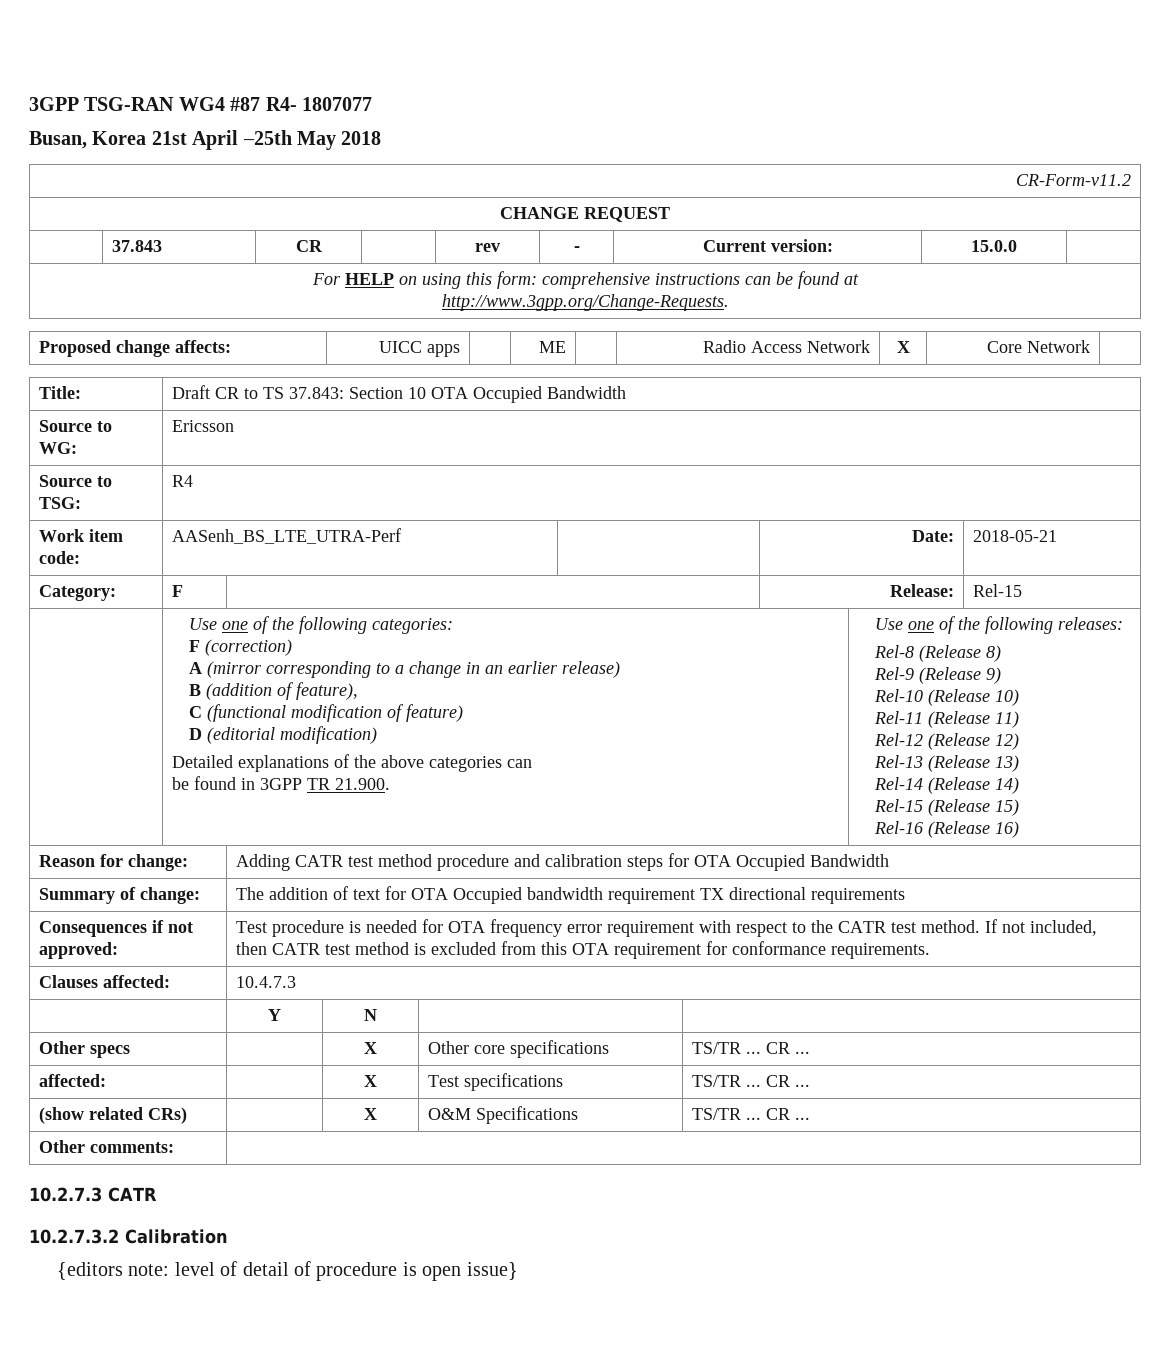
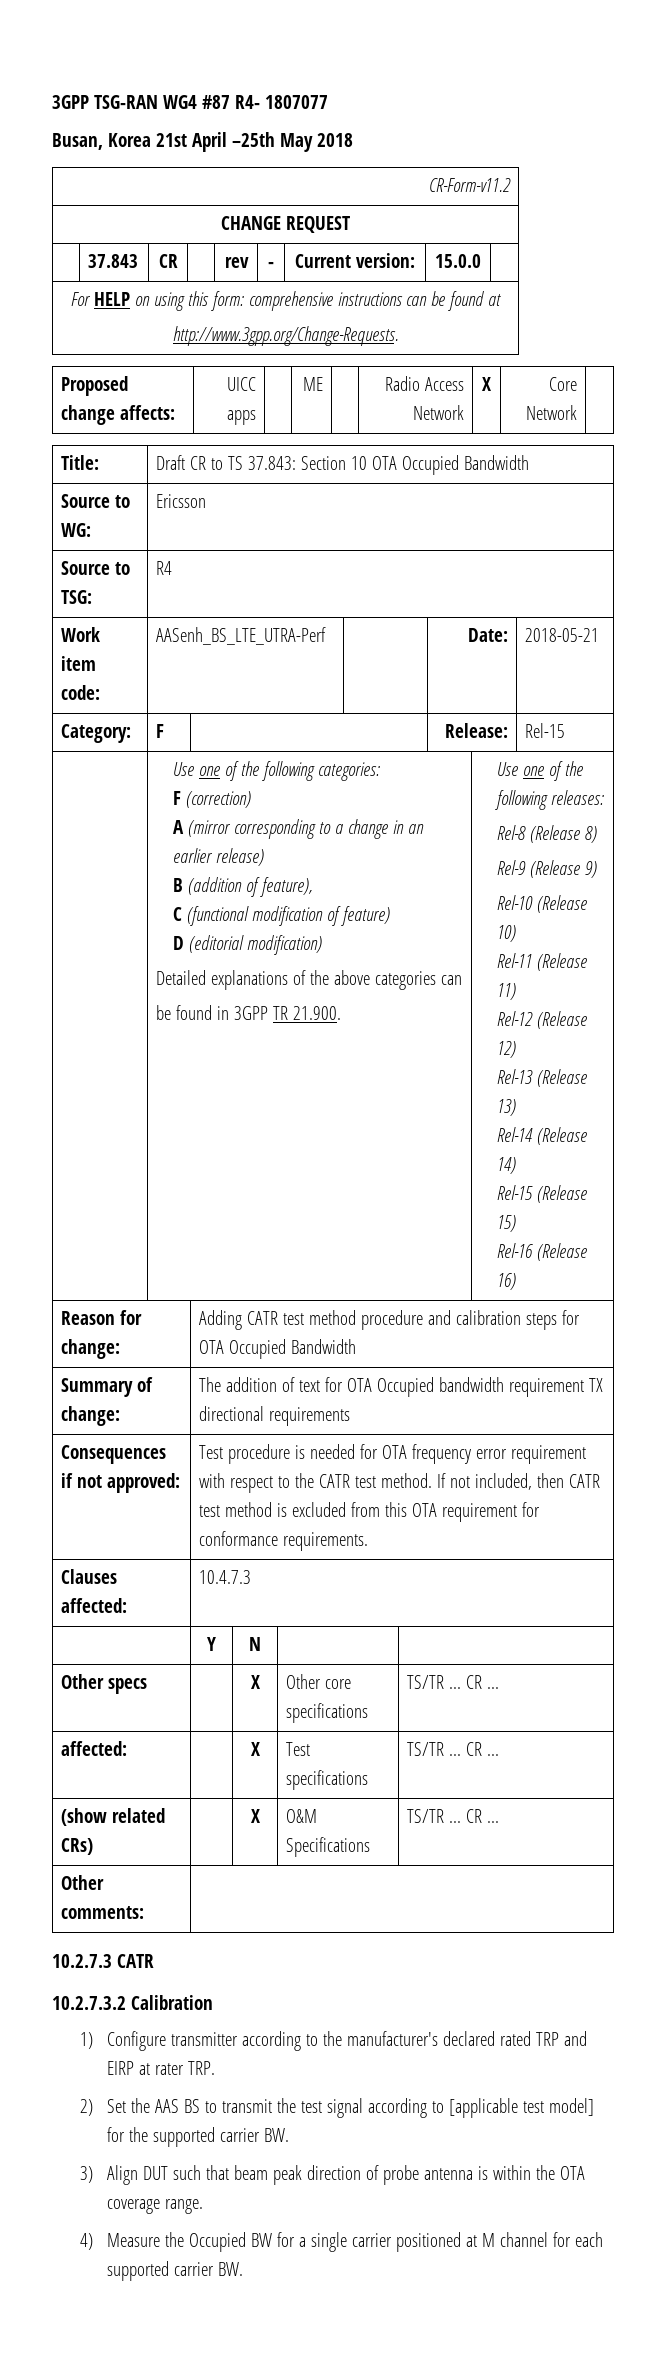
[57,1261,518,1281] {editors note: level of detail of procedure is open issue} -> [79,2031,588,2051] [107,2061,216,2075] [79,2098,595,2118] [107,2127,290,2147] [79,2165,586,2185] [107,2199,204,2214] [79,2232,604,2252] [107,2261,244,2281] 1) Configure transmitter according to the manufacturer's declared rated TRP and EIRP at rater TRP. // 2) Set the AAS BS to transmit the test signal according to [applicable test model] for the supported carrier BW. // 3) Align DUT such that beam peak direction of probe antenna is within the OTA coverage range. // 4) Measure the Occupied BW for a single carrier positioned at M channel for each supported carrier BW.

